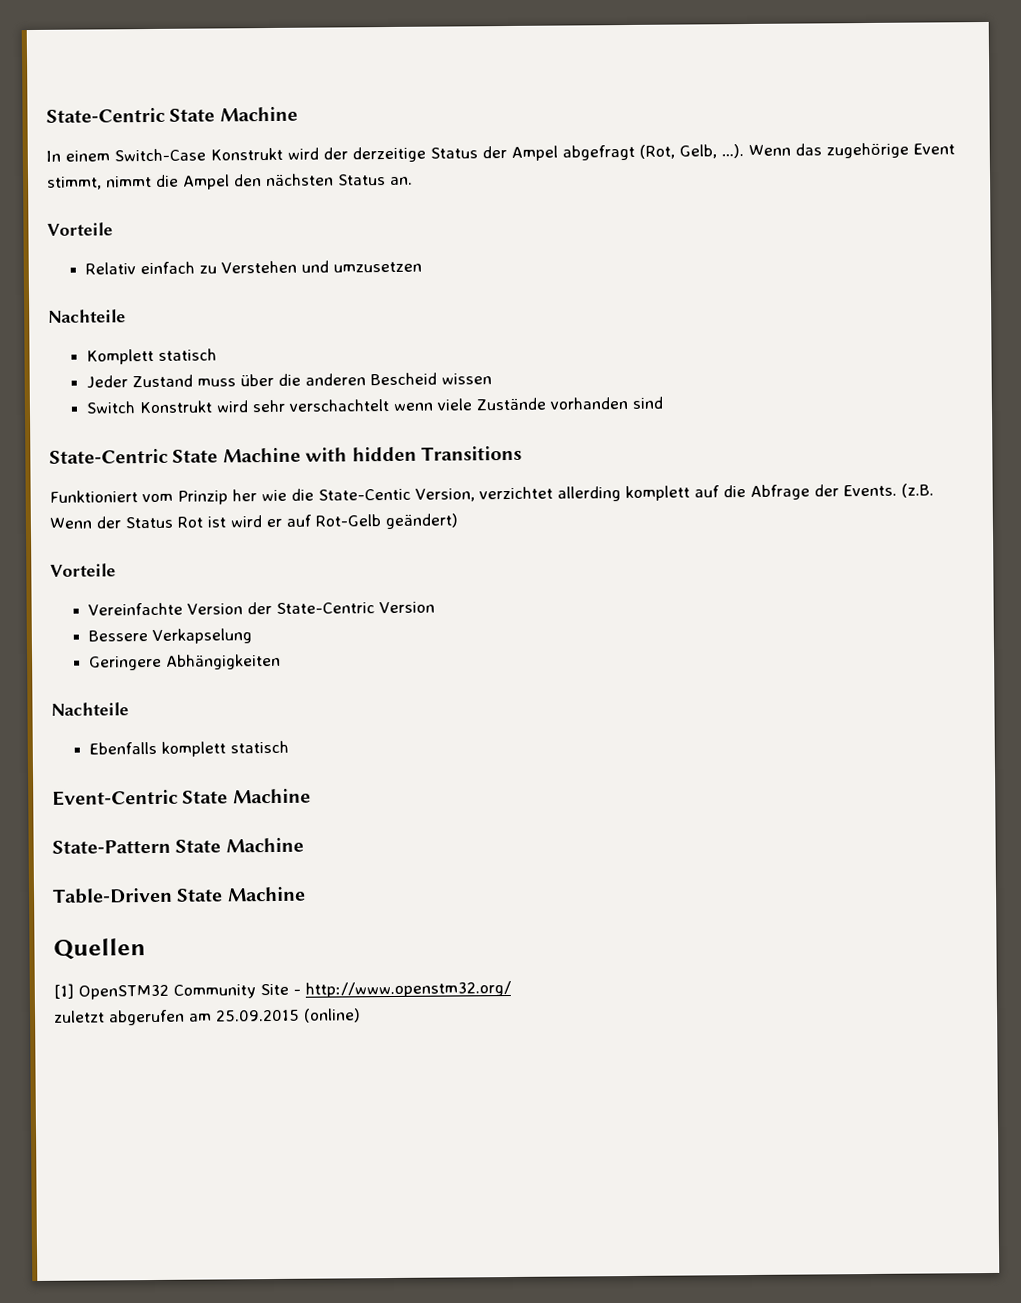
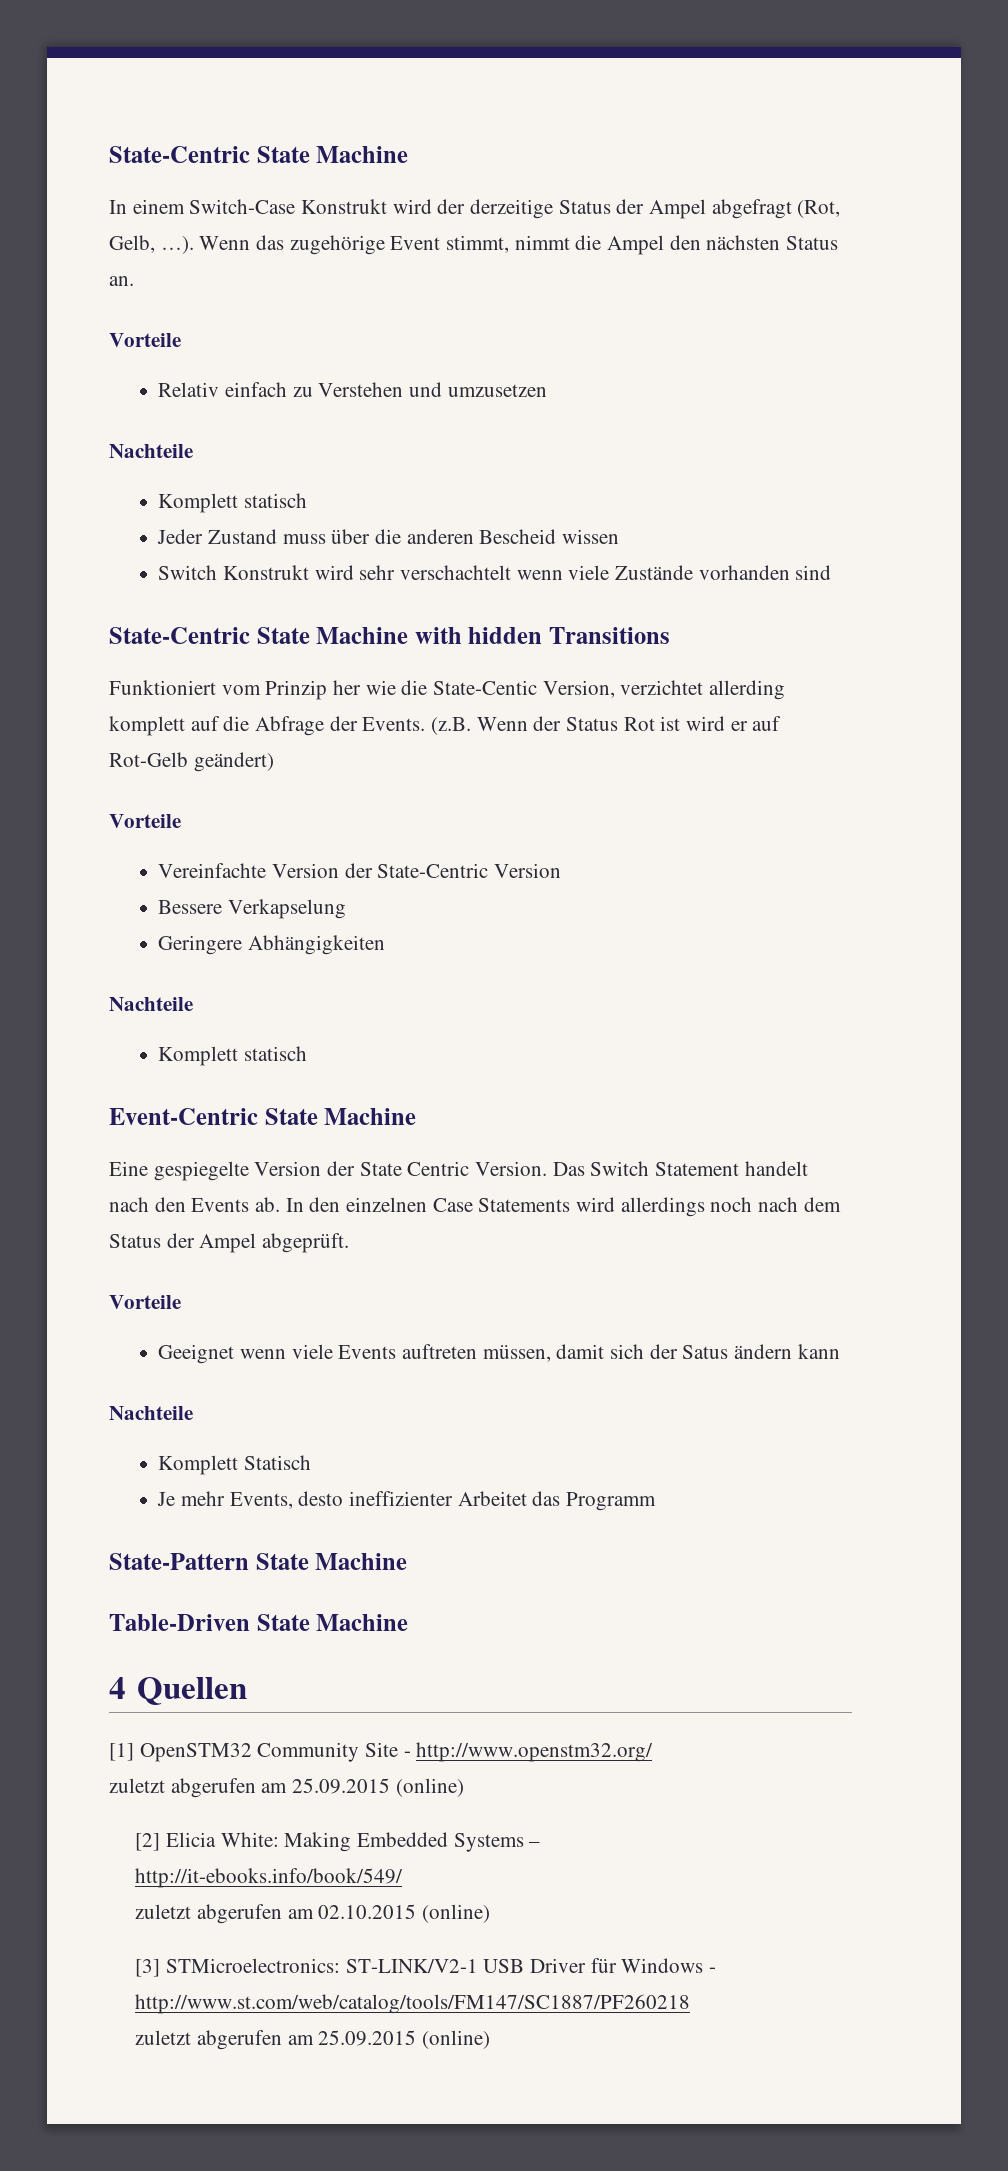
[89,741,227,757] Ebenfalls komplett -> [158,1046,239,1066] Komplett
(311, 796) none -> [109,1161,808,1181] [109,1197,841,1217] [109,1233,350,1253] [109,1295,181,1309] [158,1344,840,1364] [109,1406,193,1420] [158,1455,312,1475] [157,1491,657,1511] // Eine gespiegelte Version der State Centric Version. Das Switch Statement handelt nach den Events ab. In den einzelnen Case Statements wird allerdings noch nach dem Status der Ampel abgeprüft. // Vorteile // Geeignet wenn viele Events auftreten müssen, damit sich der Satus ändern kann // Nachteile // Komplett Statisch // Je mehr Events, desto ineffizienter Arbeitet das Programm
(306, 894) none -> [109,1677,126,1699] 4
(361, 1015) none -> [135,1832,541,1852] [135,1868,404,1888] [135,1904,491,1924] [135,1958,717,1977] [135,1994,691,2014] [135,2030,491,2050] // [2] Elicia White: Making Embedded Systems – // http://it-ebooks.info/book/549/ // zuletzt abgerufen am 02.10.2015 (online) // [3] STMicroelectronics: ST-LINK/V2-1 USB Driver für Windows - http://www.st.com/web/catalog/tools/FM147/SC1887/PF260218 // zuletzt abgerufen am 25.09.2015 (online)

